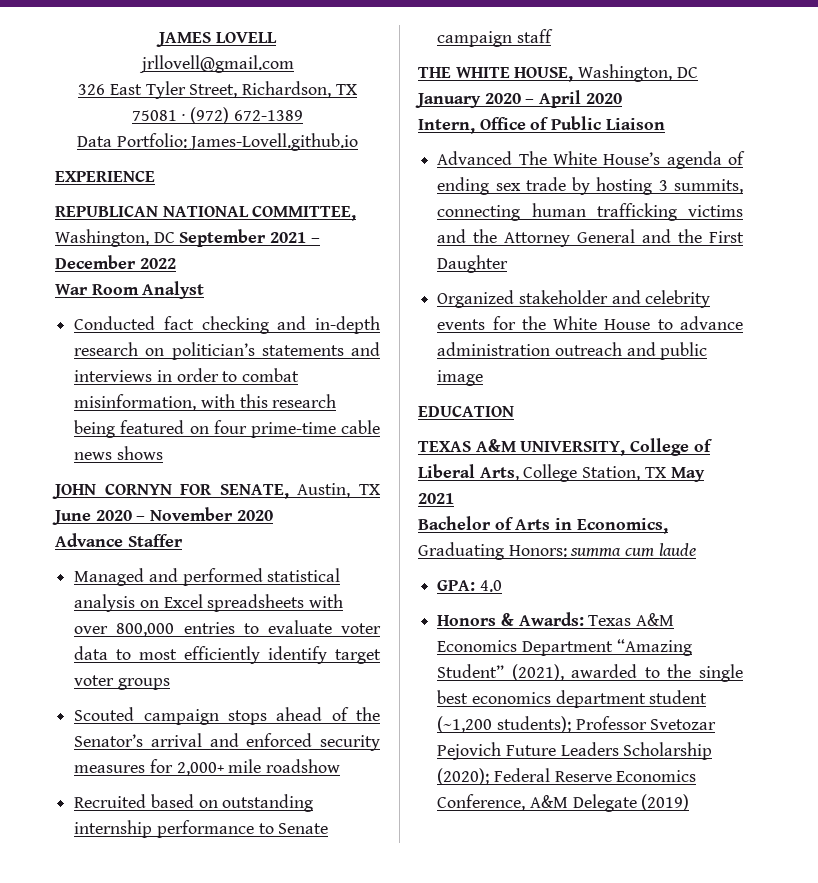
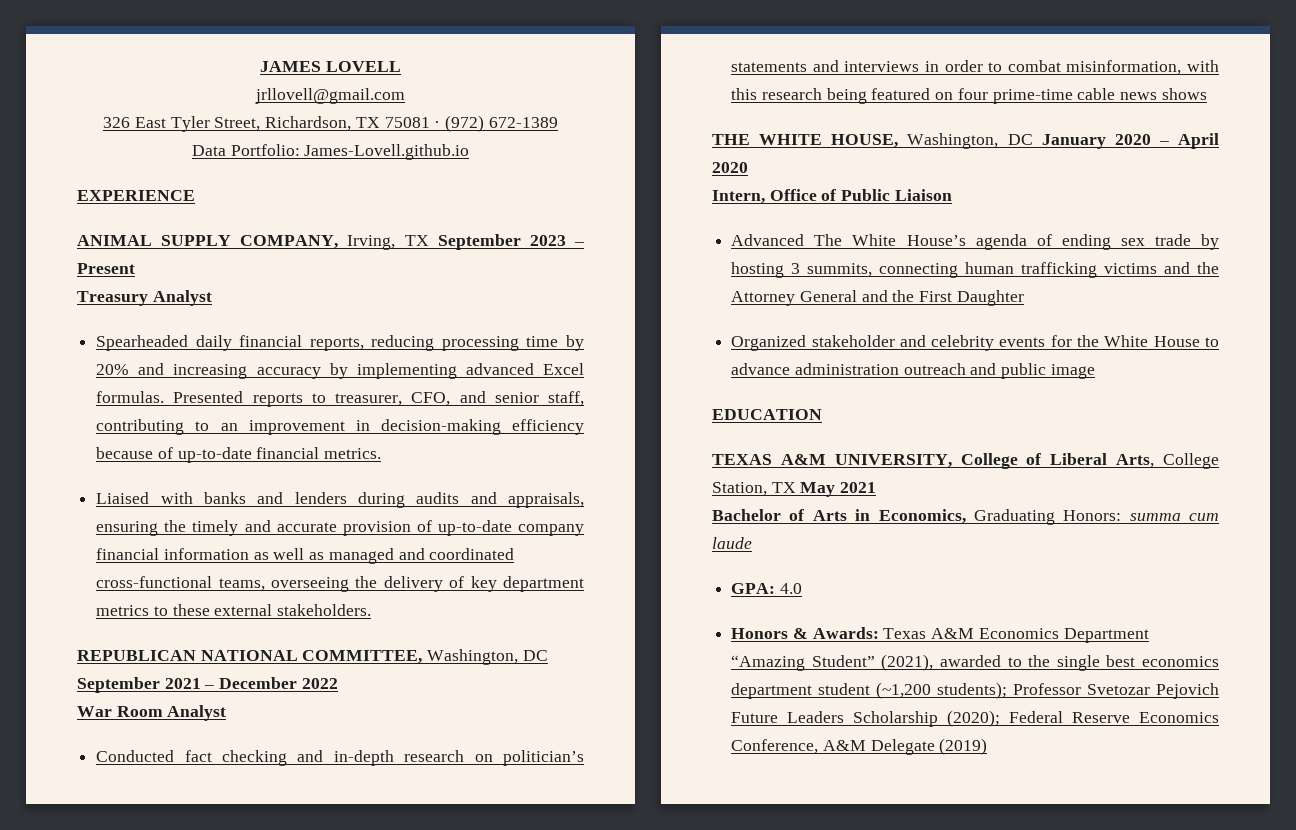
(155, 176) none -> [77,234,585,250] [77,263,135,274] [77,290,212,306] [96,335,584,351] [96,363,584,379] [96,391,584,407] [96,419,584,435] [96,447,382,463] [96,492,584,508] [96,520,584,536] [96,548,515,564] [96,576,585,592] [96,604,372,616] // ANIMAL SUPPLY COMPANY, Irving, TX September 2023 – Present // Treasury Analyst // Spearheaded daily financial reports, reducing processing time by 20% and increasing accuracy by implementing advanced Excel formulas. Presented reports to treasurer, CFO, and senior staff, contributing to an improvement in decision-making efficiency because of up-to-date financial metrics. // Liaised with banks and lenders during audits and appraisals, ensuring the timely and accurate provision of up-to-date company financial information as well as managed and coordinated cross-functional teams, overseeing the delivery of key department metrics to these external stakeholders.
[52,483,380,499] [52,507,273,525] [55,533,183,547] [74,568,341,586] [74,594,344,612] [74,620,381,637] [74,646,381,664] [74,675,170,690] [74,707,380,725] [74,733,380,751] [74,759,341,776] [74,794,314,812] [74,820,329,838] [437,29,553,47] // JOHN CORNYN FOR SENATE, Austin, TX June 2020 – November 2020 // Advance Staffer // Managed and performed statistical analysis on Excel spreadsheets with over 800,000 entries to evaluate voter data to most efficiently identify target voter groups // Scouted campaign stops ahead of the Senator’s arrival and enforced security measures for 2,000+ mile roadshow // Recruited based on outstanding internship performance to Senate campaign staff -> (1207, 94) none

